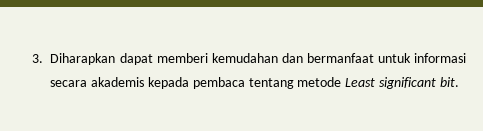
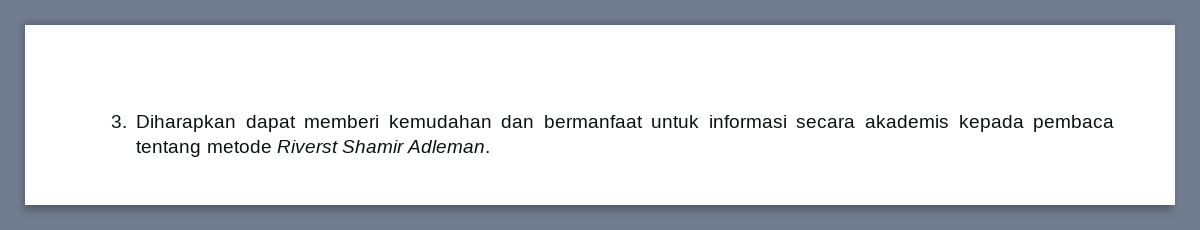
[345,77,459,89] Least significant bit. -> [276,140,490,153] Riverst Shamir Adleman.

